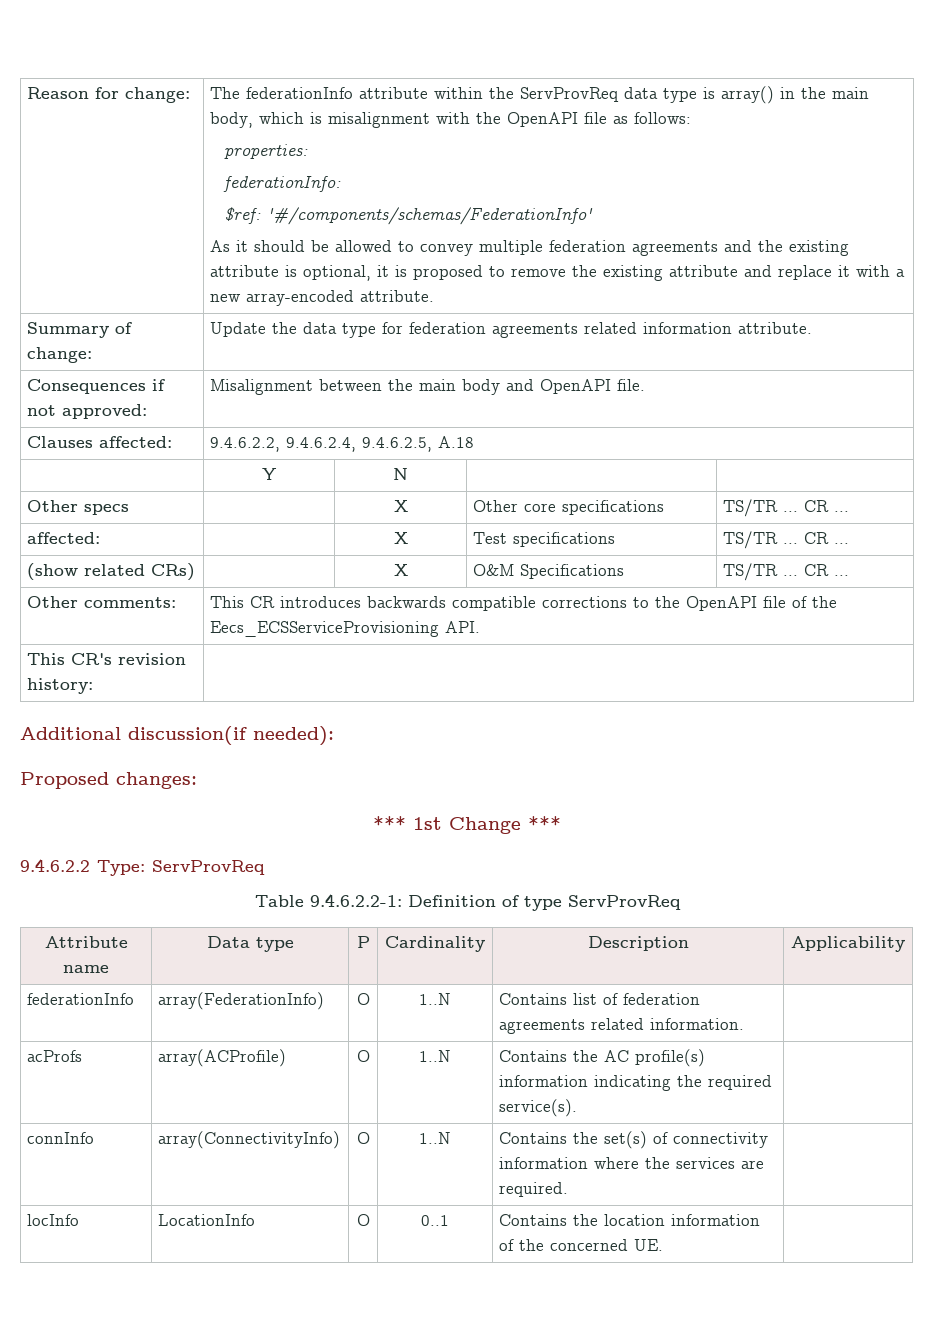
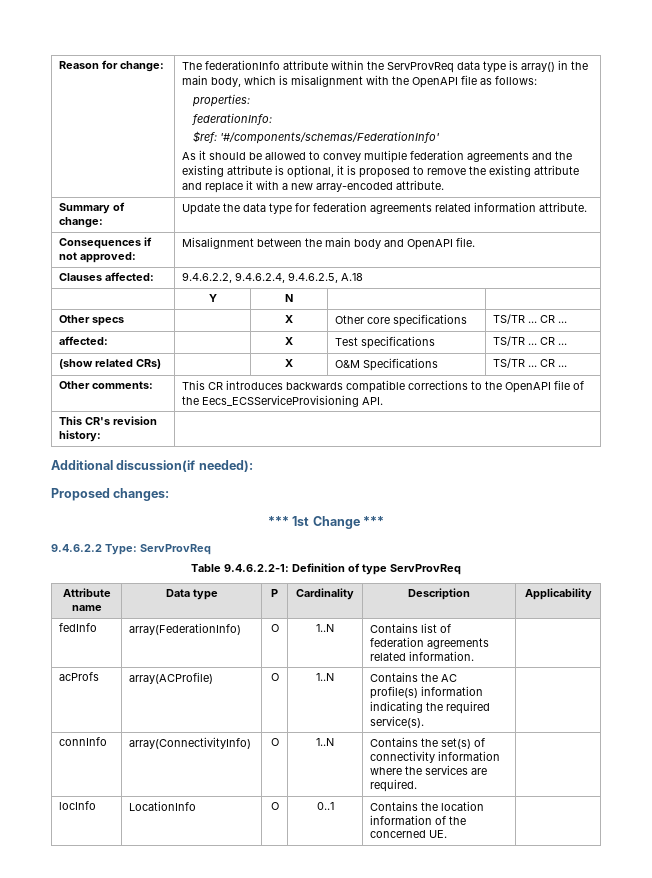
[27,993,135,1005] federationInfo -> [59,623,98,632] fedInfo

